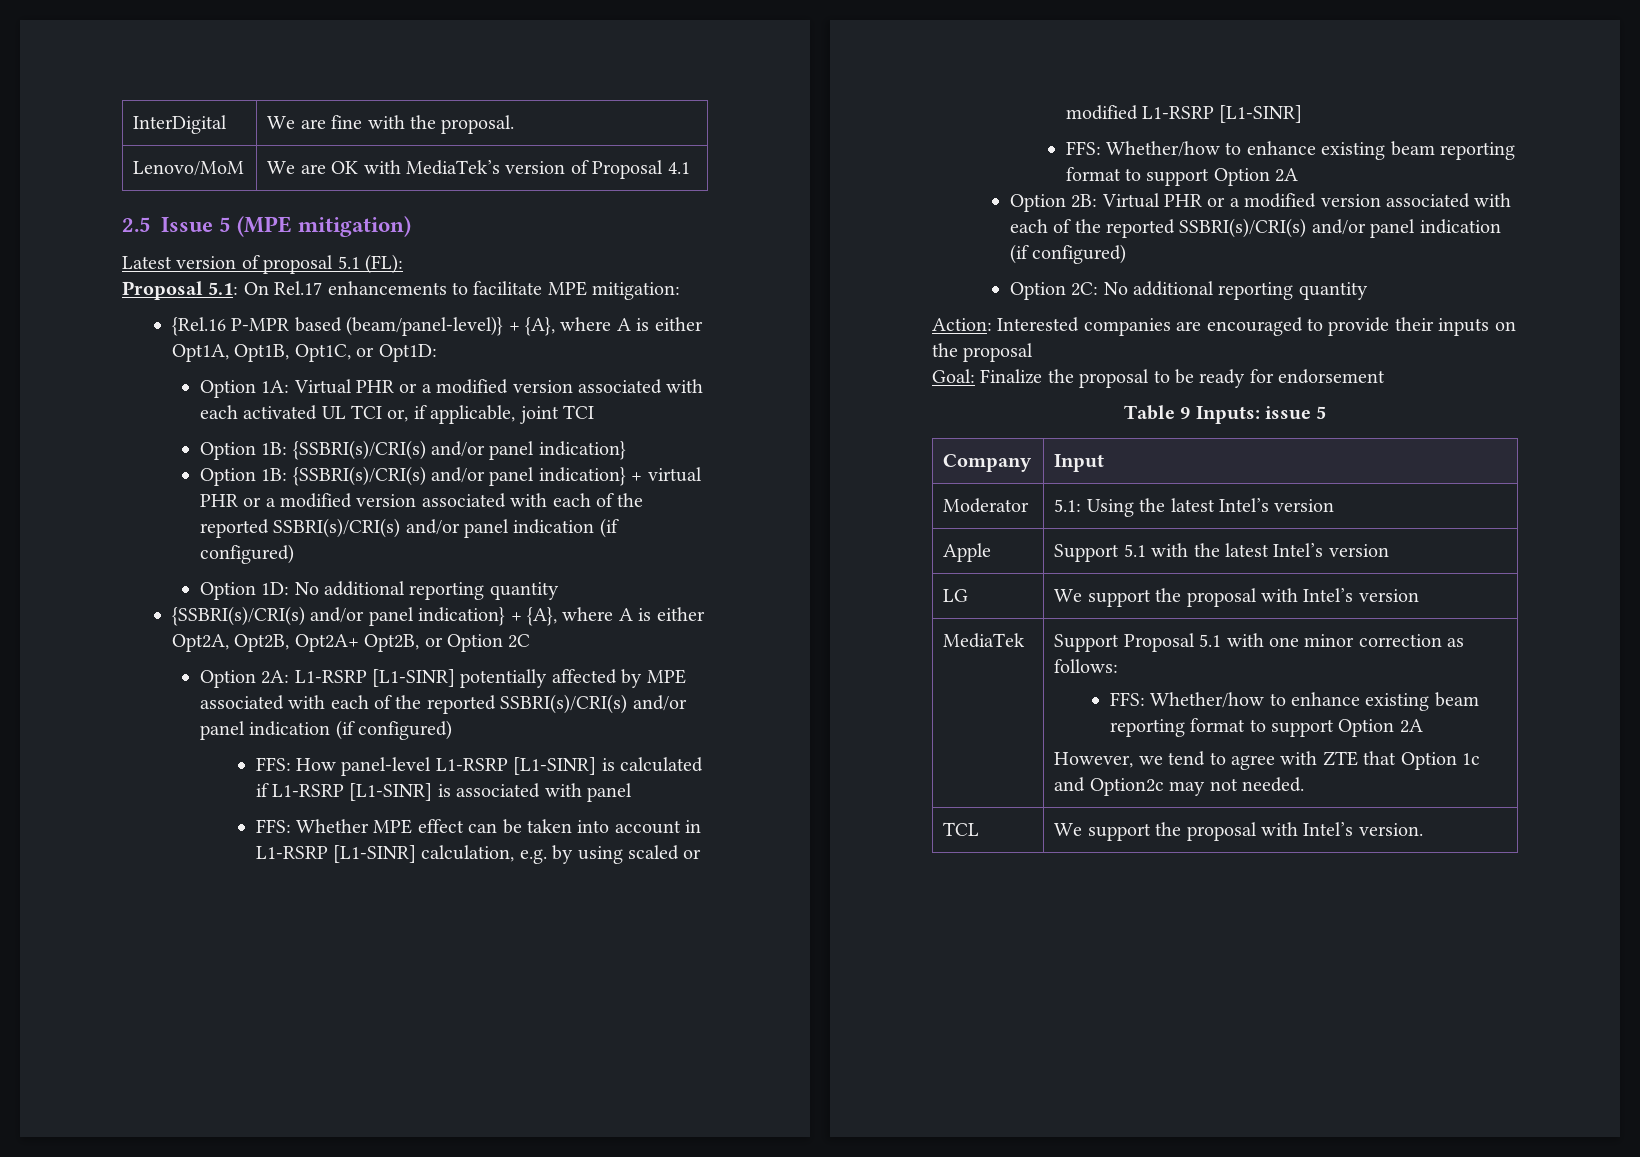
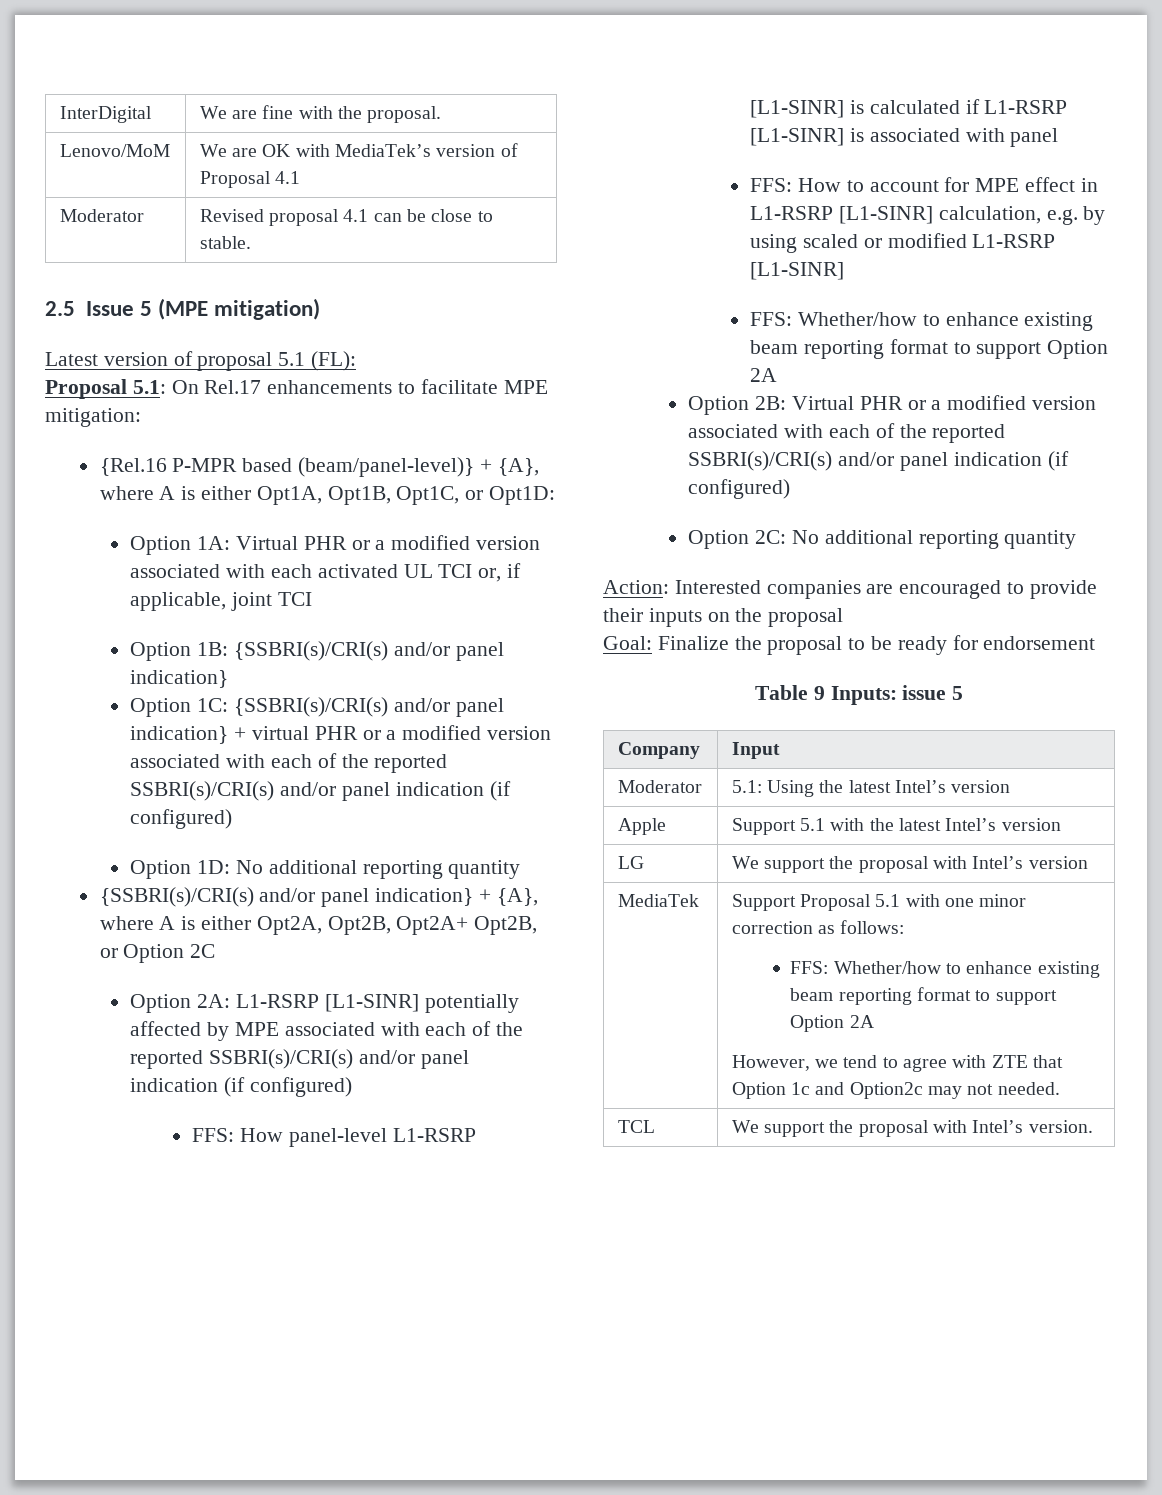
(690, 168) none -> [59,209,144,222] [199,209,493,226] [199,236,251,249] // Moderator | Revised proposal 4.1 can be close to stable.
[261,468,288,481] 1B: -> [197,698,229,712] 1C:
[296,819,681,834] Whether MPE effect can be taken into account -> [797,177,1076,192] How to account for MPE effect

